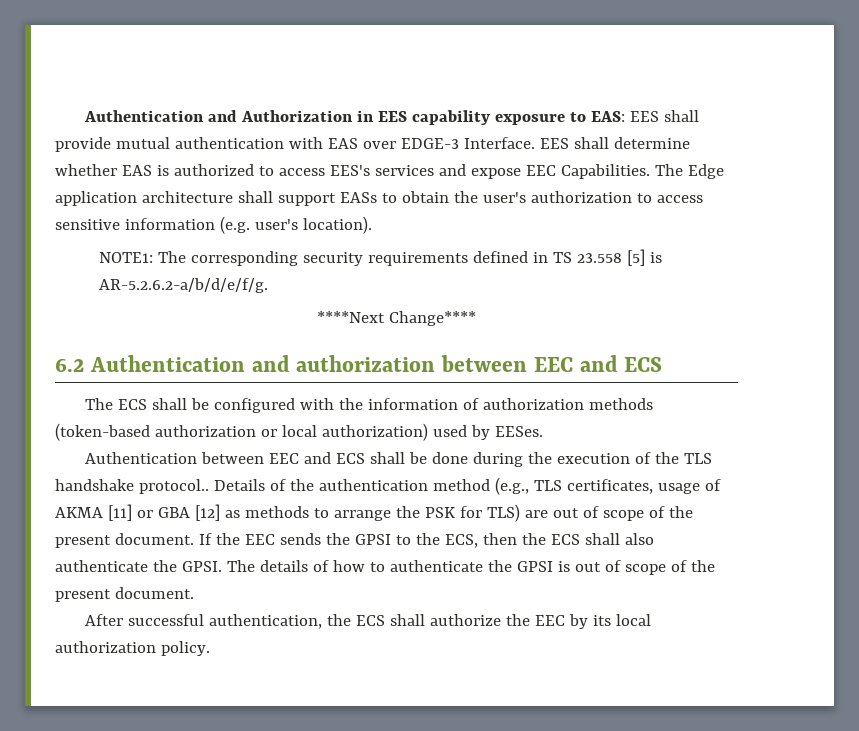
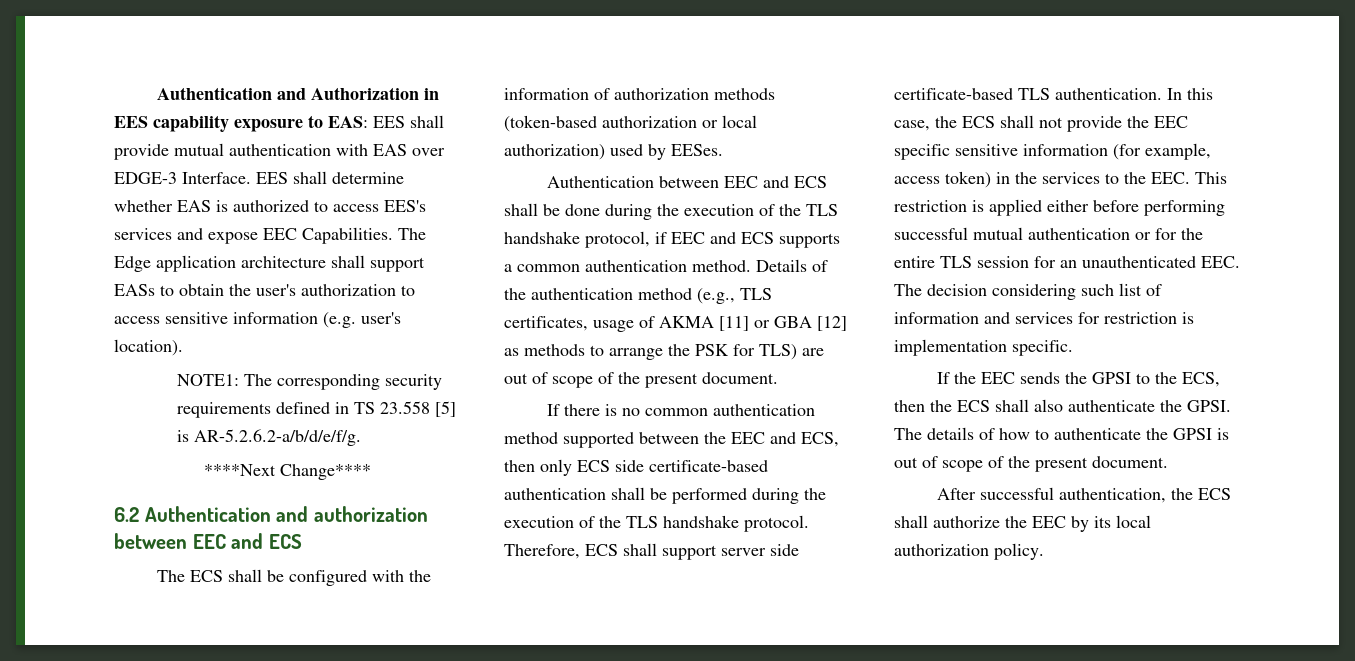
[138,479,209,494] protocol.. -> [585,231,840,248] [504,260,751,272] protocol, if EEC and ECS supports a common authentication method.
(194, 539) none -> [546,404,815,416] [504,432,839,448] [504,459,768,476] [504,487,826,504] [504,515,809,532] [504,543,799,560] [894,88,1213,100] [894,115,1188,132] [894,143,1211,160] [894,171,1227,188] [894,199,1225,216] [894,227,1203,240] [894,256,1240,268] [894,283,1162,300] [894,312,1194,324] [894,339,1073,356] // If there is no common authentication method supported between the EEC and ECS, then only ECS side certificate-based authentication shall be performed during the execution of the TLS handshake protocol. Therefore, ECS shall support server side certificate-based TLS authentication. In this case, the ECS shall not provide the EEC specific sensitive information (for example, access token) in the services to the EEC. This restriction is applied either before performing successful mutual authentication or for the entire TLS session for an unauthenticated EEC. The decision considering such list of information and services for restriction is implementation specific. //

